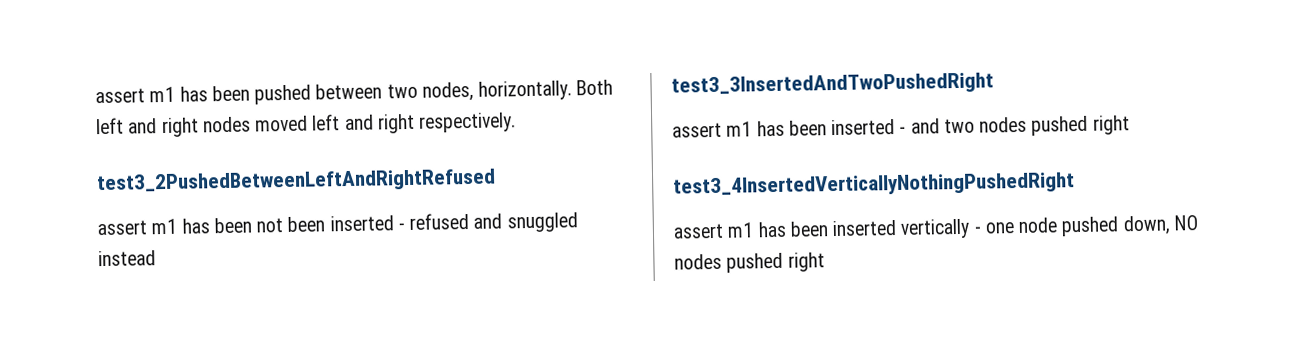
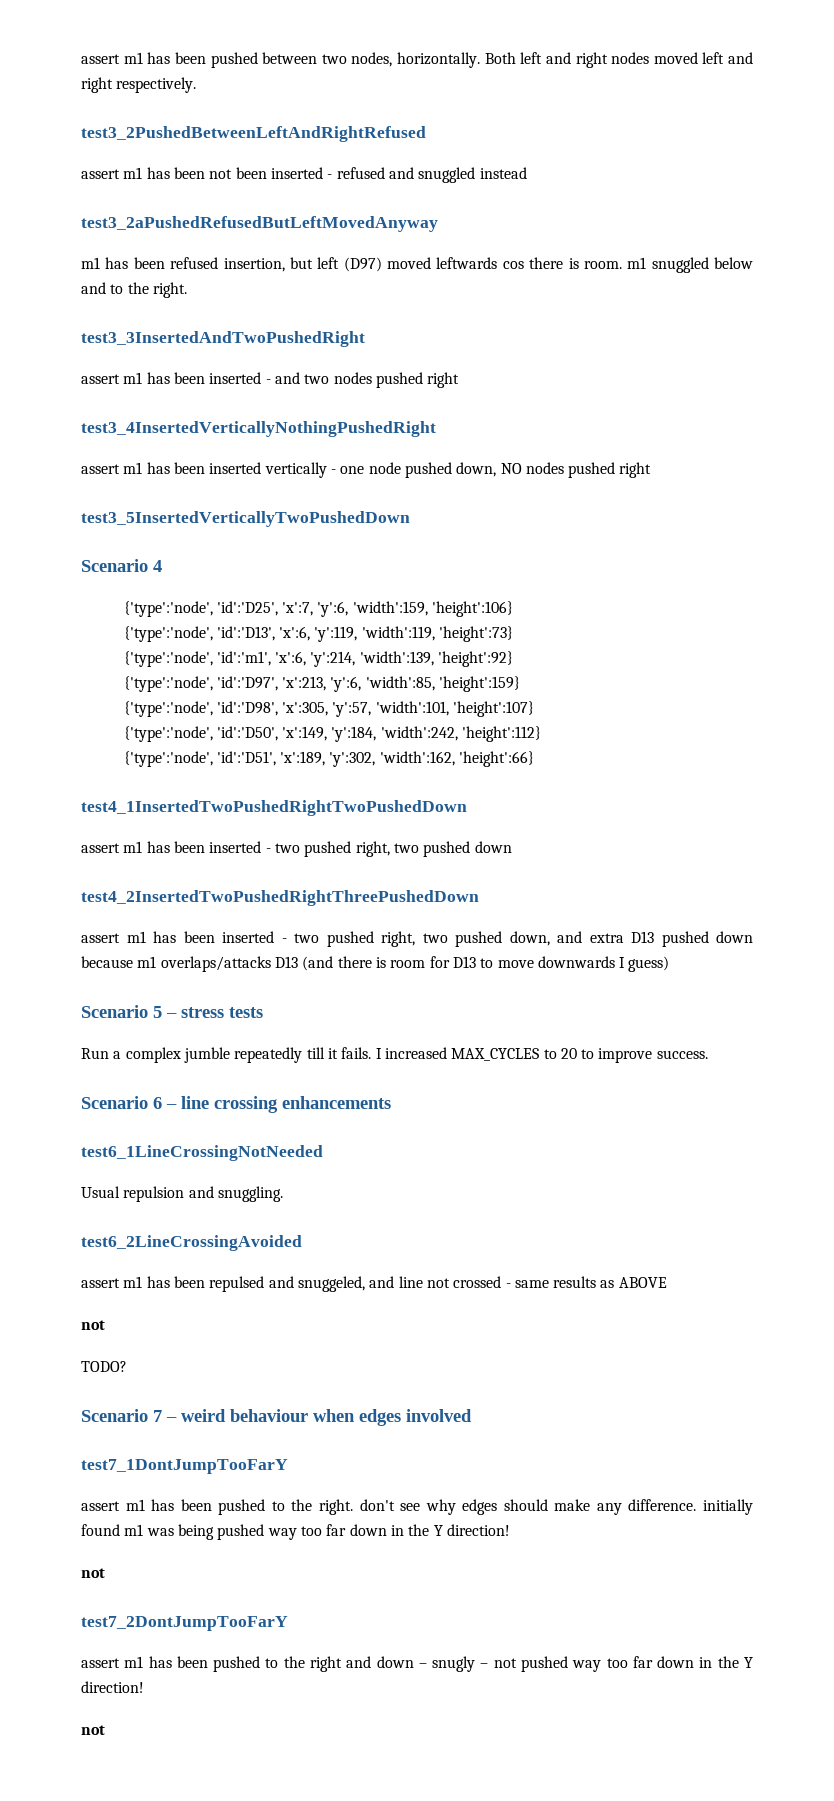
(156, 258) none -> [81,216,438,232] [81,257,753,273] [81,282,187,298] // test3_2aPushedRefusedButLeftMovedAnyway // m1 has been refused insertion, but left (D97) moved leftwards cos there is room. m1 snuggled below and to the right.
(825, 262) none -> [81,511,410,527] [81,559,162,572] [123,601,514,617] [123,626,514,642] [123,651,514,667] [123,676,521,692] [123,701,535,717] [123,726,542,742] [123,751,535,767] [81,800,467,816] [81,841,512,857] [81,890,479,906] [81,931,753,947] [81,956,670,972] [81,1005,263,1018] [81,1047,708,1063] [81,1096,391,1113] [81,1145,323,1161] [81,1186,283,1202] [81,1235,302,1251] [81,1276,667,1292] [81,1320,105,1330] [81,1361,127,1372] [81,1409,472,1426] [81,1459,288,1474] [81,1499,753,1515] [81,1524,510,1540] [81,1568,105,1578] [81,1616,288,1631] [81,1656,754,1672] [81,1681,144,1693] [81,1725,105,1735] // test3_5InsertedVerticallyTwoPushedDown // Scenario 4 // {'type':'node', 'id':'D25', 'x':7, 'y':6, 'width':159, 'height':106} // {'type':'node', 'id':'D13', 'x':6, 'y':119, 'width':119, 'height':73} // {'type':'node', 'id':'m1', 'x':6, 'y':214, 'width':139, 'height':92} // {'type':'node', 'id':'D97', 'x':213, 'y':6, 'width':85, 'height':159} // {'type':'node', 'id':'D98', 'x':305, 'y':57, 'width':101, 'height':107} // {'type':'node', 'id':'D50', 'x':149, 'y':184, 'width':242, 'height':112} // {'type':'node', 'id':'D51', 'x':189, 'y':302, 'width':162, 'height':66} // test4_1InsertedTwoPushedRightTwoPushedDown // assert m1 has been inserted - two pushed right, two pushed down // test4_2InsertedTwoPushedRightThreePushedDown // assert m1 has been inserted - two pushed right, two pushed down, and extra D13 pushed down because m1 overlaps/attacks D13 (and there is room for D13 to move downwards I guess) // Scenario 5 – stress tests // Run a complex jumble repeatedly till it fails. I increased MAX_CYCLES to 20 to improve success. // Scenario 6 – line crossing enhancements // test6_1LineCrossingNotNeeded // Usual repulsion and snuggling. // test6_2LineCrossingAvoided // assert m1 has been repulsed and snuggeled, and line not crossed - same results as ABOVE // not // TODO? // Scenario 7 – weird behaviour when edges involved // test7_1DontJumpTooFarY // assert m1 has been pushed to the right. don't see why edges should make any difference. initially found m1 was being pushed way too far down in the Y direction! // not // test7_2DontJumpTooFarY // assert m1 has been pushed to the right and down – snugly – not pushed way too far down in the Y direction! // not

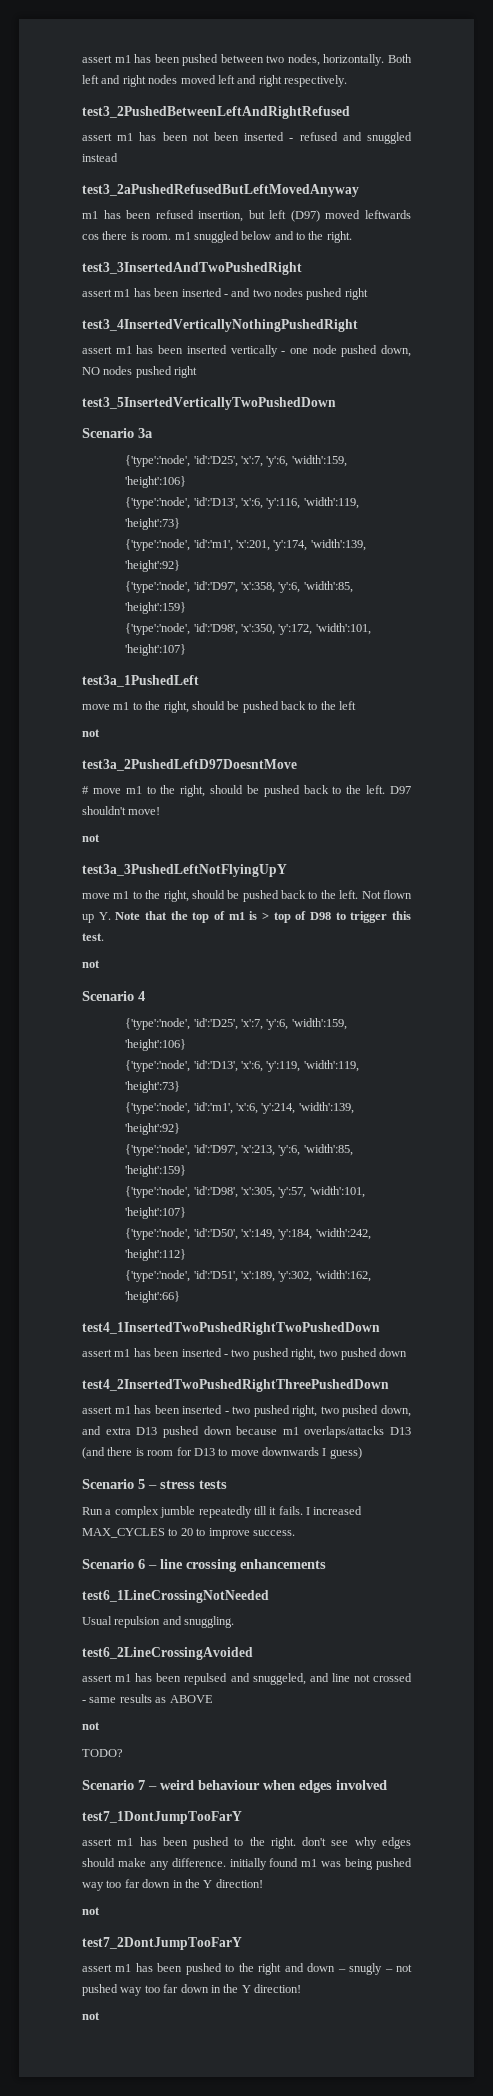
(410, 519) none -> [82,428,153,438] [125,455,347,467] [125,476,187,488] [125,497,359,509] [125,518,181,530] [125,539,366,551] [125,560,181,572] [125,581,353,593] [125,602,187,614] [125,623,371,635] [125,644,187,656] [82,675,199,687] [82,701,357,713] [82,729,100,737] [82,759,297,771] [82,785,412,797] [82,806,161,815] [82,834,100,842] [82,864,287,877] [82,890,412,902] [82,911,411,923] [82,933,104,941] [82,960,100,968] // Scenario 3a // {'type':'node', 'id':'D25', 'x':7, 'y':6, 'width':159, 'height':106} // {'type':'node', 'id':'D13', 'x':6, 'y':116, 'width':119, 'height':73} // {'type':'node', 'id':'m1', 'x':201, 'y':174, 'width':139, 'height':92} // {'type':'node', 'id':'D97', 'x':358, 'y':6, 'width':85, 'height':159} // {'type':'node', 'id':'D98', 'x':350, 'y':172, 'width':101, 'height':107} // test3a_1PushedLeft // move m1 to the right, should be pushed back to the left // not // test3a_2PushedLeftD97DoesntMove // # move m1 to the right, should be pushed back to the left. D97 shouldn't move! // not // test3a_3PushedLeftNotFlyingUpY // move m1 to the right, should be pushed back to the left. Not flown up Y. Note that the top of m1 is > top of D98 to trigger this test. // not

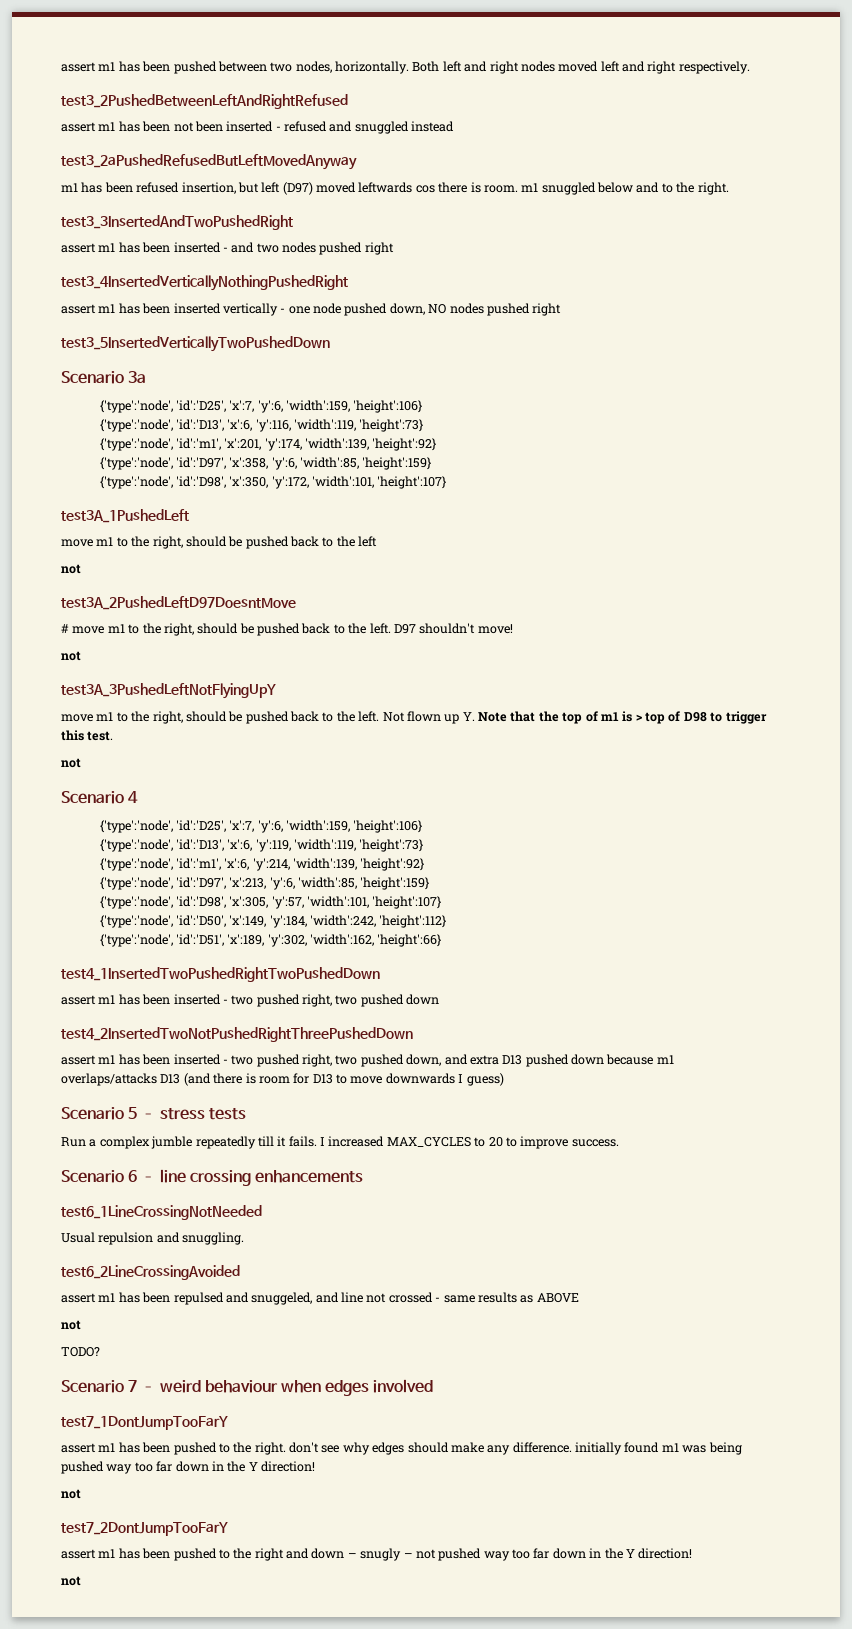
[82,675,199,687] test3a_1PushedLeft -> [61,509,189,523] test3A_1PushedLeft
[82,759,297,771] test3a_2PushedLeftD97DoesntMove -> [61,596,296,610] test3A_2PushedLeftD97DoesntMove
[82,864,287,877] test3a_3PushedLeftNotFlyingUpY -> [61,683,276,699] test3A_3PushedLeftNotFlyingUpY
[82,1379,389,1392] test4_2InsertedTwoPushedRightThreePushedDown -> [61,1027,413,1042] test4_2InsertedTwoNotPushedRightThreePushedDown

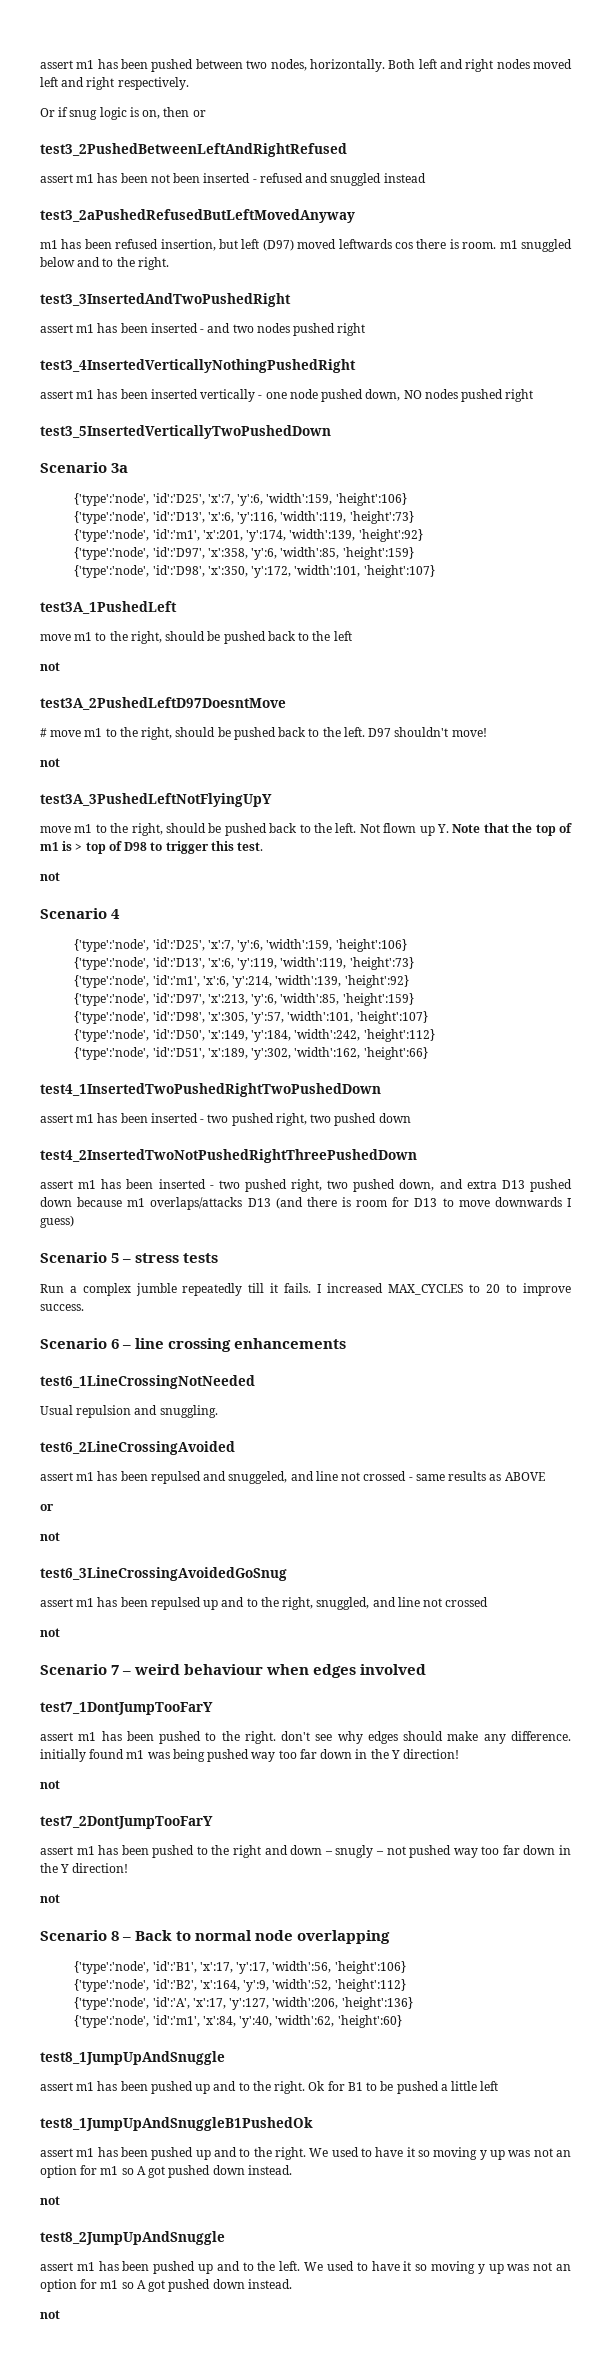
(750, 67) none -> [40,107,206,120] // Or if snug logic is on, then or
[61,1320,81,1330] [61,1347,100,1357] // not // TODO? -> [40,1504,54,1511] [40,1532,60,1541] [40,1567,287,1581] [40,1597,489,1610] [40,1628,60,1637] // or // not // test6_3LineCrossingAvoidedGoSnug // assert m1 has been repulsed up and to the right, snuggled, and line not crossed // not
(81, 1581) none -> [40,1930,391,1944] [74,1961,406,1974] [74,1979,406,1992] [74,1997,413,2010] [74,2015,402,2028] [40,2051,225,2065] [40,2081,499,2094] [40,2117,313,2131] [40,2147,571,2160] [40,2165,292,2178] [40,2196,60,2205] [40,2231,225,2245] [40,2261,571,2274] [40,2279,292,2292] [40,2310,60,2319] // Scenario 8 – Back to normal node overlapping // {'type':'node', 'id':'B1', 'x':17, 'y':17, 'width':56, 'height':106} // {'type':'node', 'id':'B2', 'x':164, 'y':9, 'width':52, 'height':112} // {'type':'node', 'id':'A', 'x':17, 'y':127, 'width':206, 'height':136} // {'type':'node', 'id':'m1', 'x':84, 'y':40, 'width':62, 'height':60} // test8_1JumpUpAndSnuggle // assert m1 has been pushed up and to the right. Ok for B1 to be pushed a little left // test8_1JumpUpAndSnuggleB1PushedOk // assert m1 has been pushed up and to the right. We used to have it so moving y up was not an option for m1 so A got pushed down instead. // not // test8_2JumpUpAndSnuggle // assert m1 has been pushed up and to the left. We used to have it so moving y up was not an option for m1 so A got pushed down instead. // not

